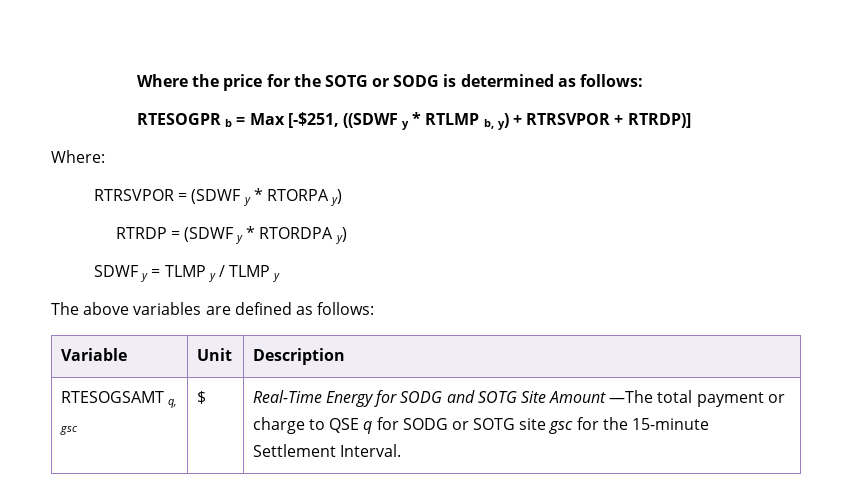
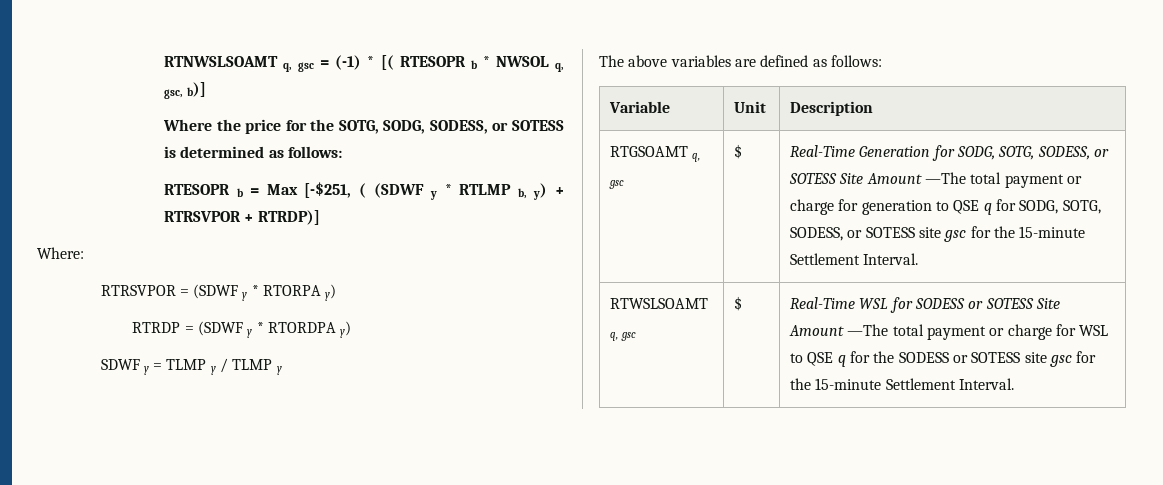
(137, 80) none -> [164,55,564,72] [164,82,207,99] RTNWSLSOAMT q, gsc = (-1) * [( RTESOPR b * NWSOL q, gsc, b)] //
[324,75,440,87] SOTG or SODG -> [338,120,564,134] SOTG, SODG, SODESS, or SOTESS
[137,113,222,125] RTESOGPR -> [164,184,231,195] RTESOPR
[342,113,398,128] ((SDWF -> [358,183,424,198] ( (SDWF
[60,391,178,408] [59,426,78,435] [196,391,206,404] [252,390,785,407] [252,417,710,434] [252,444,402,457] RTESOGSAMT q, gsc | $ | Real-Time Energy for SODG and SOTG Site Amount —The total payment or charge to QSE q for SODG or SOTG site gsc for the 15-minute Settlement Interval. -> [610,146,701,162] [609,180,625,189] [734,144,743,159] [790,145,1109,161] [789,172,1082,188] [790,199,1101,215] [790,226,1086,242] [790,253,919,265] [610,298,709,309] [610,332,637,341] [734,296,743,311] [790,297,1060,313] [789,324,1109,340] [790,351,1097,367] [790,378,1015,390] RTGSOAMT q, gsc | $ | Real-Time Generation for SODG, SOTG, SODESS, or SOTESS Site Amount —The total payment or charge for generation to QSE q for SODG, SOTG, SODESS, or SOTESS site gsc for the 15-minute Settlement Interval. // RTWSLSOAMT q, gsc | $ | Real-Time WSL for SODESS or SOTESS Site Amount —The total payment or charge for WSL to QSE q for the SODESS or SOTESS site gsc for the 15-minute Settlement Interval.

